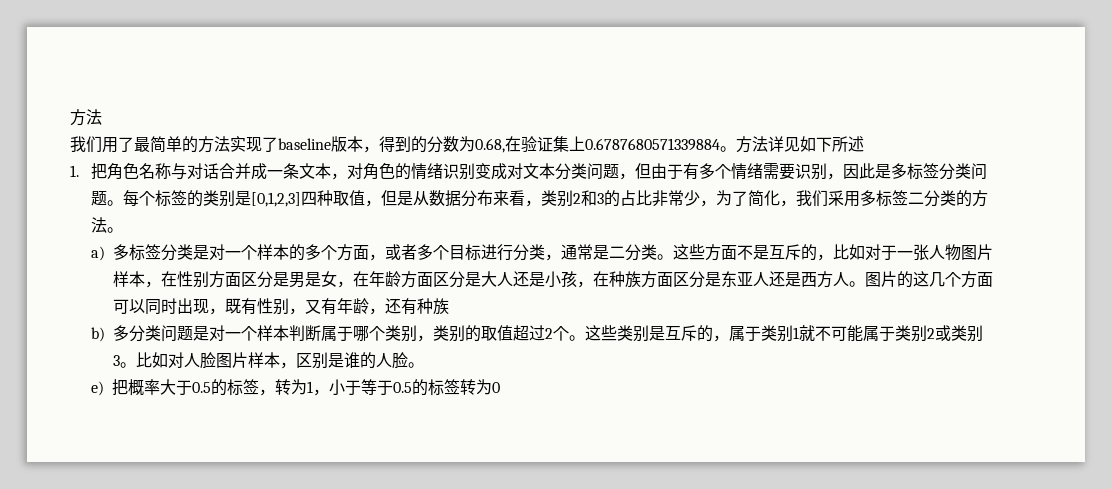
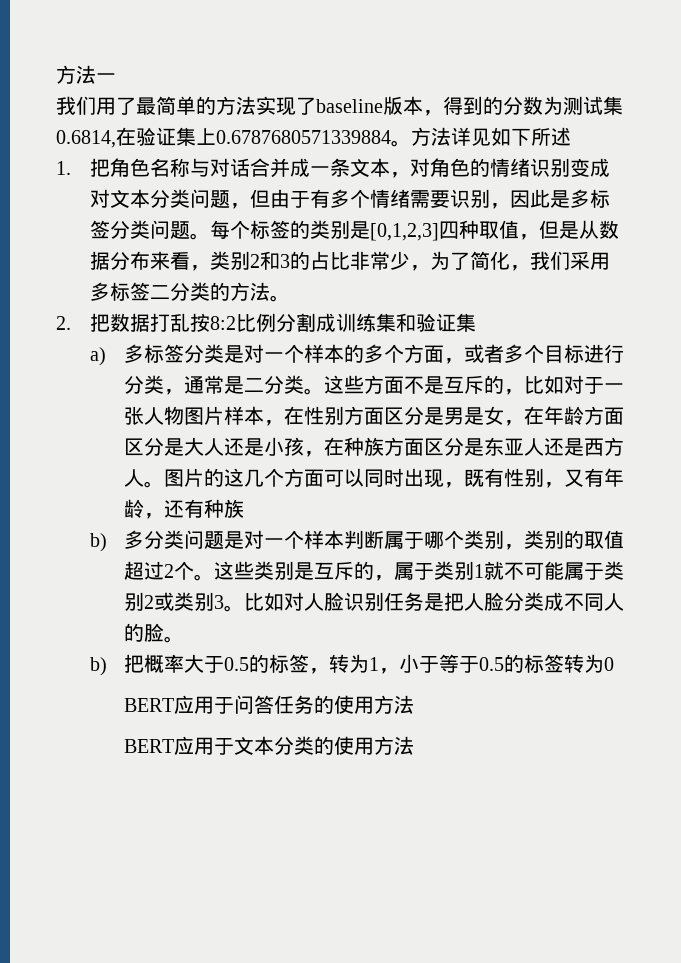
[70,109,102,126] 方法 -> [56,65,116,84] 方法一
[475,138,505,153] 0.68, -> [563,96,623,115] [56,130,116,148] 测试集0.6814,
(123, 230) none -> [56,313,476,332] // 2.把数据打乱按8:2比例分割成训练集和验证集
[215,352,392,369] 图片样本，区别是谁的人 -> [343,592,624,611] [123,623,144,642] 识别任务是把人脸分类成不同人的
[90,381,104,396] e) -> [89,657,107,676] b)
(500, 387) none -> [123,695,414,714] [123,736,414,755] // BERT应用于问答任务的使用方法 // BERT应用于文本分类的使用方法

